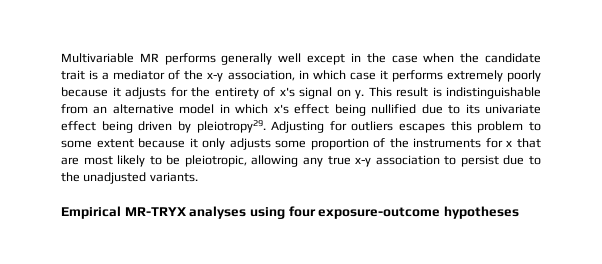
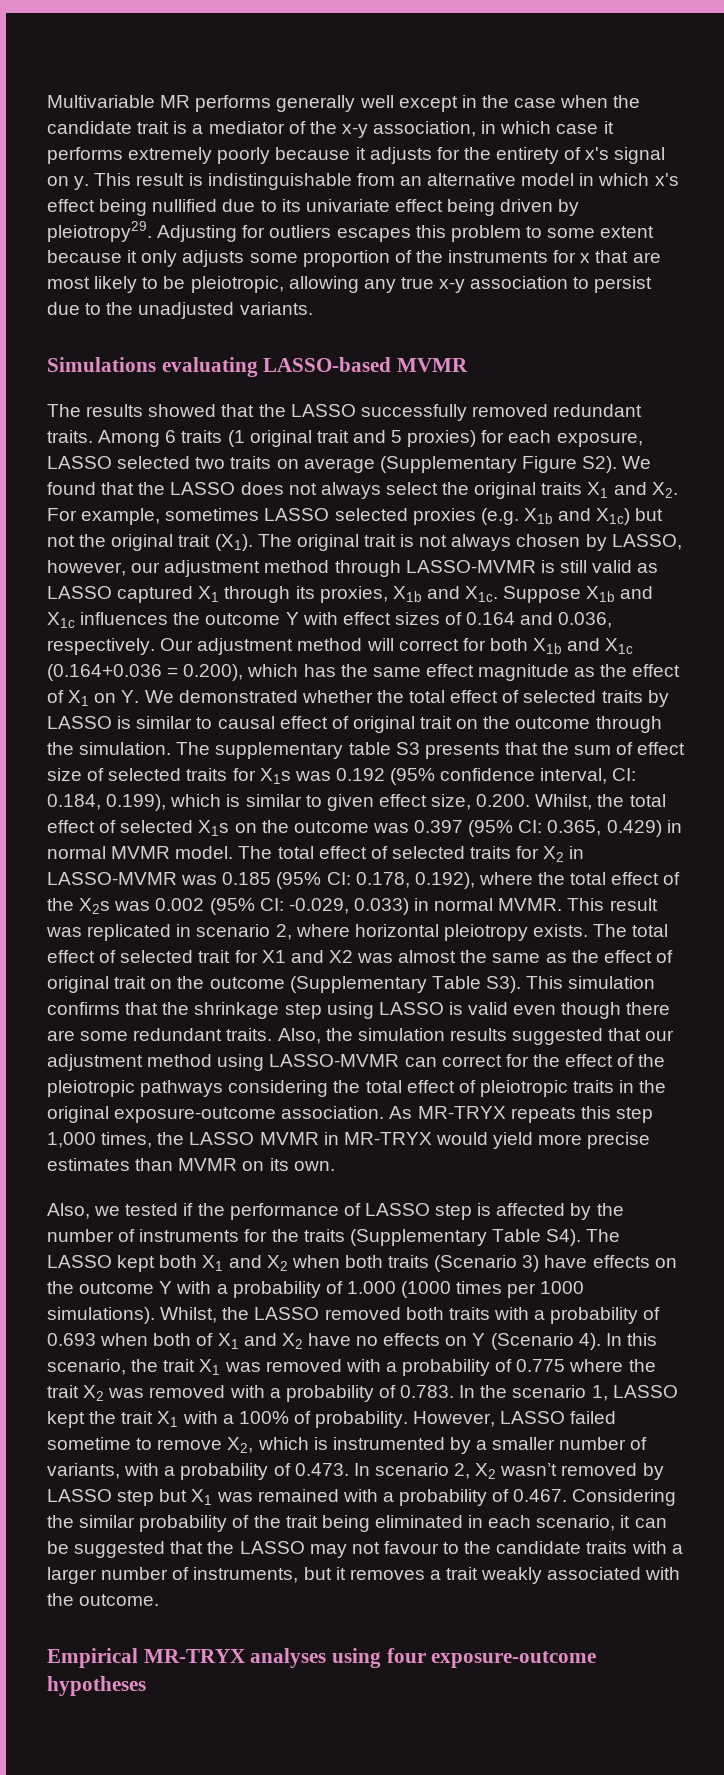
(198, 177) none -> [47,357,469,377] [47,404,643,421] [47,430,643,447] [47,456,652,473] [47,482,678,499] [47,508,664,525] [47,534,682,551] [47,560,659,577] [47,586,654,603] [47,612,613,628] [47,638,634,655] [47,664,681,681] [47,690,669,707] [47,716,662,733] [47,742,686,759] [47,768,637,785] [47,794,666,811] [47,820,682,837] [47,846,585,862] [47,872,681,889] [47,898,658,915] [46,924,669,941] [47,950,673,963] [47,976,656,993] [47,1002,671,1019] [47,1028,675,1045] [47,1054,666,1071] [47,1080,667,1097] [47,1106,653,1123] [47,1132,651,1149] [47,1158,335,1171] [47,1203,624,1220] [47,1229,621,1246] [47,1255,677,1272] [47,1281,585,1298] [47,1307,661,1324] [47,1333,657,1350] [47,1359,656,1376] [47,1385,678,1402] [47,1411,617,1428] [47,1437,648,1454] [47,1463,664,1480] [47,1489,677,1506] [47,1515,667,1532] [47,1541,683,1558] [47,1567,681,1584] [47,1593,160,1606] // Simulations evaluating LASSO-based MVMR // The results showed that the LASSO successfully removed redundant traits. Among 6 traits (1 original trait and 5 proxies) for each exposure, LASSO selected two traits on average (Supplementary Figure S2). We found that the LASSO does not always select the original traits X1 and X2. For example, sometimes LASSO selected proxies (e.g. X1b and X1c) but not the original trait (X1). The original trait is not always chosen by LASSO, however, our adjustment method through LASSO-MVMR is still valid as LASSO captured X1 through its proxies, X1b and X1c. Suppose X1b and X1c influences the outcome Y with effect sizes of 0.164 and 0.036, respectively. Our adjustment method will correct for both X1b and X1c (0.164+0.036 = 0.200), which has the same effect magnitude as the effect of X1 on Y. We demonstrated whether the total effect of selected traits by LASSO is similar to causal effect of original trait on the outcome through the simulation. The supplementary table S3 presents that the sum of effect size of selected traits for X1s was 0.192 (95% confidence interval, CI: 0.184, 0.199), which is similar to given effect size, 0.200. Whilst, the total effect of selected X1s on the outcome was 0.397 (95% CI: 0.365, 0.429) in normal MVMR model. The total effect of selected traits for X2 in LASSO-MVMR was 0.185 (95% CI: 0.178, 0.192), where the total effect of the X2s was 0.002 (95% CI: -0.029, 0.033) in normal MVMR. This result was replicated in scenario 2, where horizontal pleiotropy exists. The total effect of selected trait for X1 and X2 was almost the same as the effect of original trait on the outcome (Supplementary Table S3). This simulation confirms that the shrinkage step using LASSO is valid even though there are some redundant traits. Also, the simulation results suggested that our adjustment method using LASSO-MVMR can correct for the effect of the pleiotropic pathways considering the total effect of pleiotropic traits in the original exposure-outcome association. As MR-TRYX repeats this step 1,000 times, the LASSO MVMR in MR-TRYX would yield more precise estimates than MVMR on its own. // Also, we tested if the performance of LASSO step is affected by the number of instruments for the traits (Supplementary Table S4). The LASSO kept both X1 and X2 when both traits (Scenario 3) have effects on the outcome Y with a probability of 1.000 (1000 times per 1000 simulations). Whilst, the LASSO removed both traits with a probability of 0.693 when both of X1 and X2 have no effects on Y (Scenario 4). In this scenario, the trait X1 was removed with a probability of 0.775 where the trait X2 was removed with a probability of 0.783. In the scenario 1, LASSO kept the trait X1 with a 100% of probability. However, LASSO failed sometime to remove X2, which is instrumented by a smaller number of variants, with a probability of 0.473. In scenario 2, X2 wasn’t removed by LASSO step but X1 was remained with a probability of 0.467. Considering the similar probability of the trait being eliminated in each scenario, it can be suggested that the LASSO may not favour to the candidate traits with a larger number of instruments, but it removes a trait weakly associated with the outcome.

